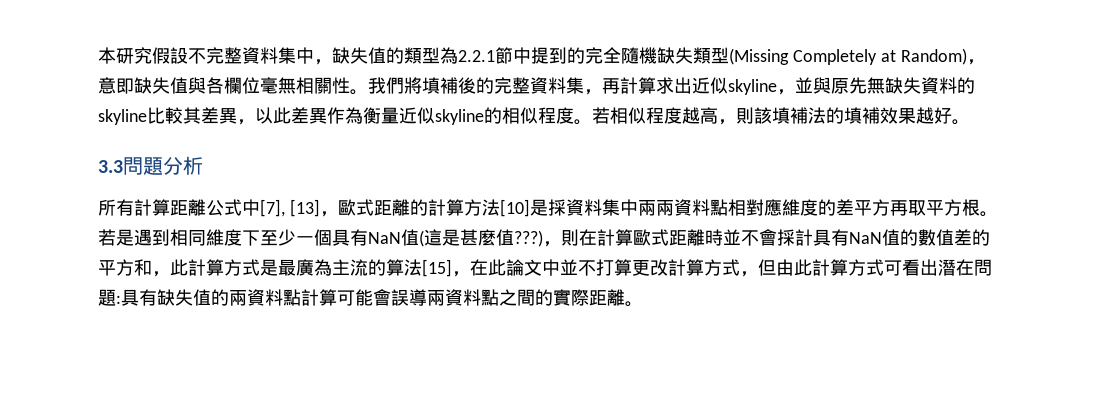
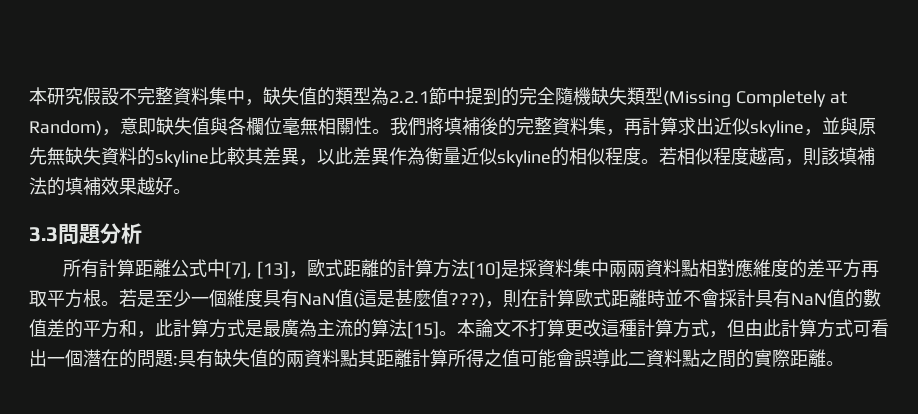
[134,229,260,246] 遇到相同維度下 -> (155, 298) none
(332, 237) none -> [227,289,263,307] 維度
[452,259,578,277] ，在此論文中並 -> [439,319,511,337] 。本論文
(668, 267) none -> [601,319,637,337] 這種
[938,259,974,276] 潛在 -> [47,349,137,368] 一個潛在的
[301,289,337,306] 計算 -> [358,349,520,367] 其距離計算所得之值
[427,290,445,306] 兩 -> [610,349,646,367] 此二

